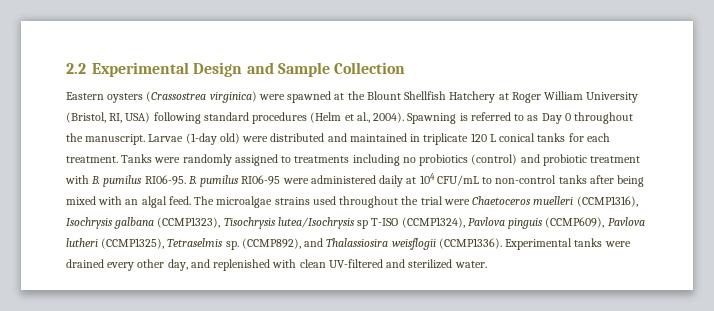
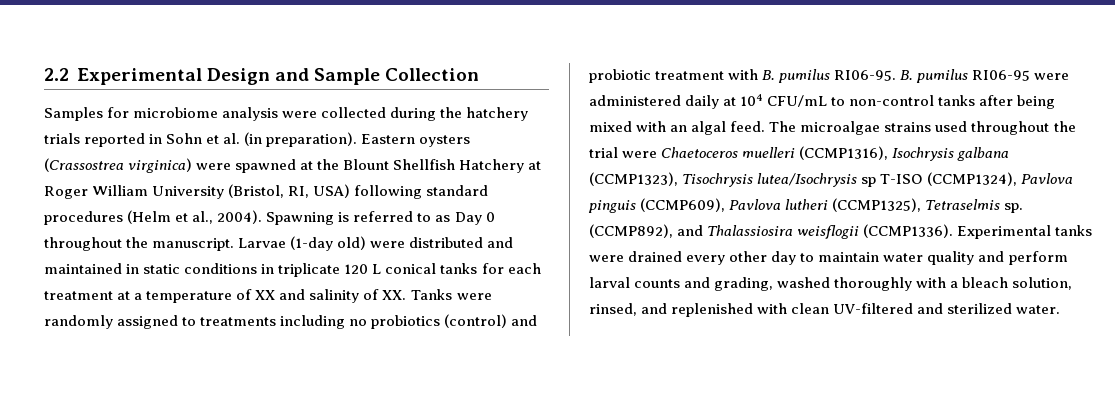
(406, 68) none -> [44,107,529,121] [44,132,358,147] Samples for microbiome analysis were collected during the hatchery trials reported in Sohn et al. (in preparation).
(421, 138) none -> [143,263,275,274] static conditions in
[66,156,118,163] treatment. -> [44,289,407,303] treatment at a temperature of XX and salinity of XX.
[167,259,188,271] day, -> [771,251,1068,265] [589,277,1073,291] [589,303,637,316] day to maintain water quality and perform larval counts and grading, washed thoroughly with a bleach solution, rinsed,

